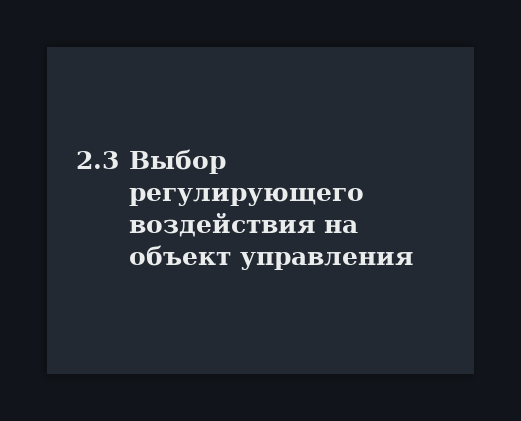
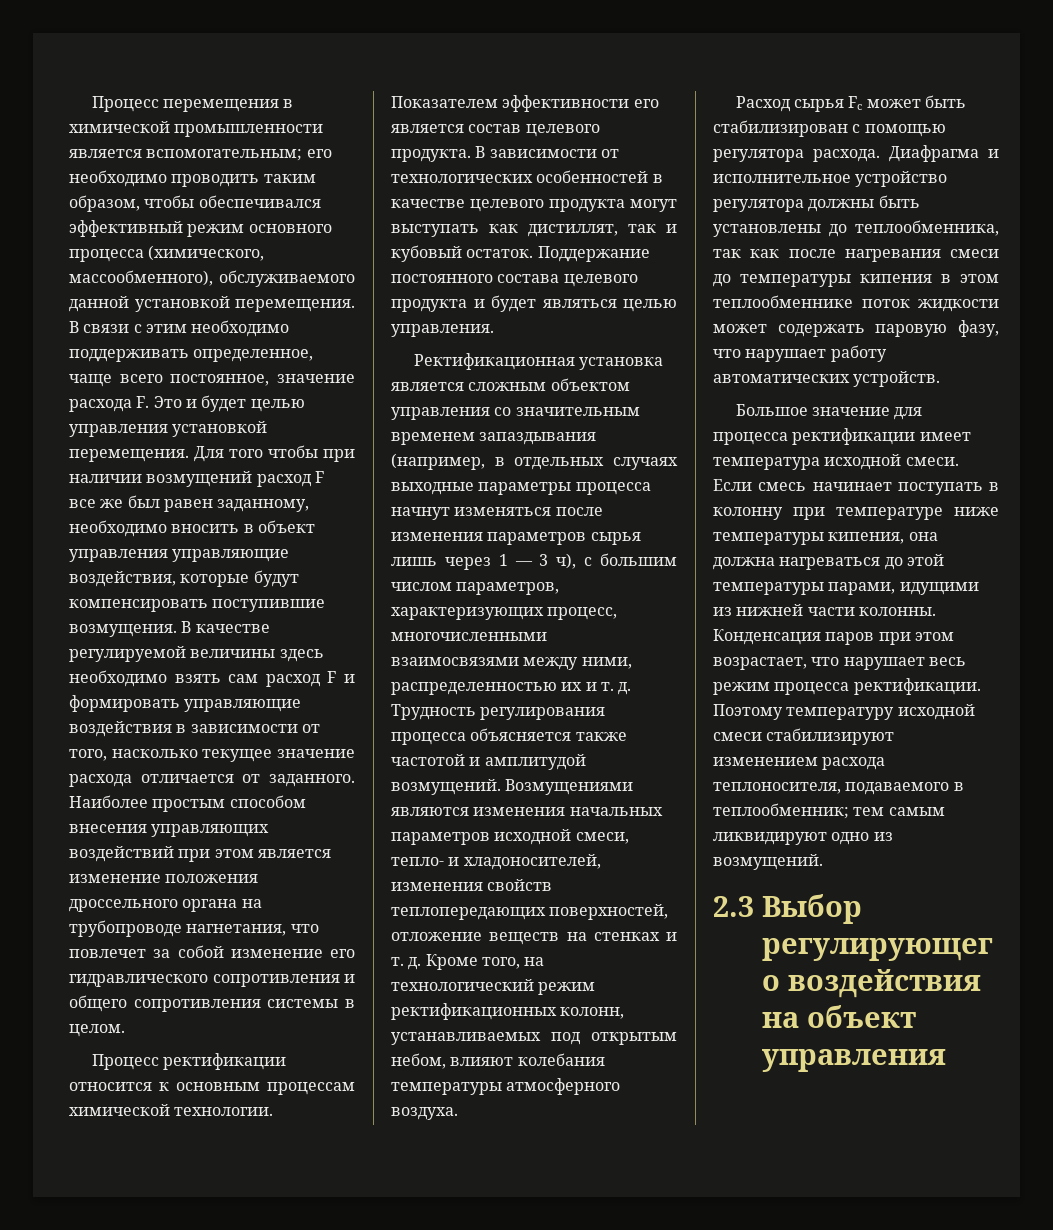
(76, 160) none -> [91,96,294,112] [69,121,324,137] [69,149,332,161] [69,170,316,187] [69,195,321,212] [69,220,332,237] [69,245,265,262] [69,270,355,287] [69,296,355,312] [69,320,290,337] [69,349,314,362] [69,374,355,387] [69,395,305,412] [69,421,268,437] [69,445,355,462] [69,471,324,487] [69,495,310,512] [69,520,315,537] [69,549,290,562] [69,570,299,587] [69,599,326,612] [69,621,270,637] [69,646,324,662] [69,670,355,687] [69,695,302,712] [69,721,320,737] [69,749,356,762] [69,774,356,787] [69,795,306,812] [69,824,270,837] [69,846,331,862] [69,874,259,883] [69,899,262,912] [69,920,319,937] [69,945,355,958] [69,974,355,987] [69,995,356,1012] [69,1024,125,1037] [91,1053,286,1070] [69,1082,355,1095] [69,1104,274,1116] [391,95,659,112] [391,124,600,137] [391,146,619,162] [391,170,663,183] [391,199,677,212] [391,224,677,237] [391,245,650,262] [391,274,638,287] [391,295,677,312] [391,324,494,337] [413,353,663,370] [391,378,630,391] [391,407,640,420] [391,432,597,445] [391,453,678,470] [391,482,651,495] [391,507,603,520] [391,532,641,545] [391,553,677,570] [391,582,560,595] [391,607,618,620] [391,632,547,641] [391,657,632,670] [391,682,632,695] [391,704,606,720] [391,728,627,745] [391,754,586,770] [391,779,634,795] [391,807,663,816] [391,829,629,845] [391,854,601,870] [391,879,553,891] [391,904,669,920] [391,932,677,945] [391,954,545,970] [391,979,596,995] [391,1003,625,1020] [391,1032,677,1045] [391,1053,605,1069] [391,1078,621,1095] [391,1107,458,1120] [735,95,966,112] [713,120,946,137] [713,145,999,162] [713,171,948,187] [713,195,920,212] [713,220,999,237] [713,249,999,262] [713,274,999,287] [713,295,999,312] [713,320,999,337] [713,345,887,362] [713,371,941,387] [735,404,923,420] [713,428,971,445] [713,454,959,470] [713,479,999,495] [713,507,999,520] [713,532,938,545] [713,554,944,570] [713,582,979,595] [713,604,936,616] [713,629,954,645] [713,657,966,670] [713,678,981,695] [713,704,975,720] [713,728,895,745] [713,757,886,770] [713,782,964,795] [713,803,945,819] [713,832,893,845] [713,854,823,870] Процесс перемещения в химической промышленности является вспомогательным; его необходимо проводить таким образом, чтобы обеспечивался эффективный режим основного процесса (химического, массообменного), обслуживаемого данной установкой перемещения. В связи с этим необходимо поддерживать определенное, чаще всего постоянное, значение расхода F. Это и будет целью управления установкой перемещения. Для того чтобы при наличии возмущений расход F все же был равен заданному, необходимо вносить в объект управления управляющие воздействия, которые будут компенсировать поступившие возмущения. В качестве регулируемой величины здесь необходимо взять сам расход F и формировать управляющие воздействия в зависимости от того, насколько текущее значение расхода отличается от заданного. Наиболее простым способом внесения управляющих воздействий при этом является изменение положения дроссельного органа на трубопроводе нагнетания, что повлечет за собой изменение его гидравлического сопротивления и общего сопротивления системы в целом. // Процесс ректификации относится к основным процессам химической технологии. Показателем эффективности его является состав целевого продукта. В зависимости от технологических особенностей в качестве целевого продукта могут выступать как дистиллят, так и кубовый остаток. Поддержание постоянного состава целевого продукта и будет являться целью управления. // Ректификационная установка является сложным объектом управления со значительным временем запаздывания (например, в отдельных случаях выходные параметры процесса начнут изменяться после изменения параметров сырья лишь через 1 — 3 ч), с большим числом параметров, характеризующих процесс, многочисленными взаимосвязями между ними, распределенностью их и т. д. Трудность регулирования процесса объясняется также частотой и амплитудой возмущений. Возмущениями являются изменения начальных параметров исходной смеси, тепло- и хладоносителей, изменения свойств теплопередающих поверхностей, отложение веществ на стенках и т. д. Кроме того, на технологический режим ректификационных колонн, устанавливаемых под открытым небом, влияют колебания температуры атмосферного воздуха. // Расход сырья Fc может быть стабилизирован с помощью регулятора расхода. Диафрагма и исполнительное устройство регулятора должны быть установлены до теплообменника, так как после нагревания смеси до температуры кипения в этом теплообменнике поток жидкости может содержать паровую фазу, что нарушает работу автоматических устройств. // Большое значение для процесса ректификации имеет температура исходной смеси. Если смесь начинает поступать в колонну при температуре ниже температуры кипения, она должна нагреваться до этой температуры парами, идущими из нижней части колонны. Конденсация паров при этом возрастает, что нарушает весь режим процесса ректификации. Поэтому температуру исходной смеси стабилизируют изменением расхода теплоносителя, подаваемого в теплообменник; тем самым ликвидируют одно из возмущений. //

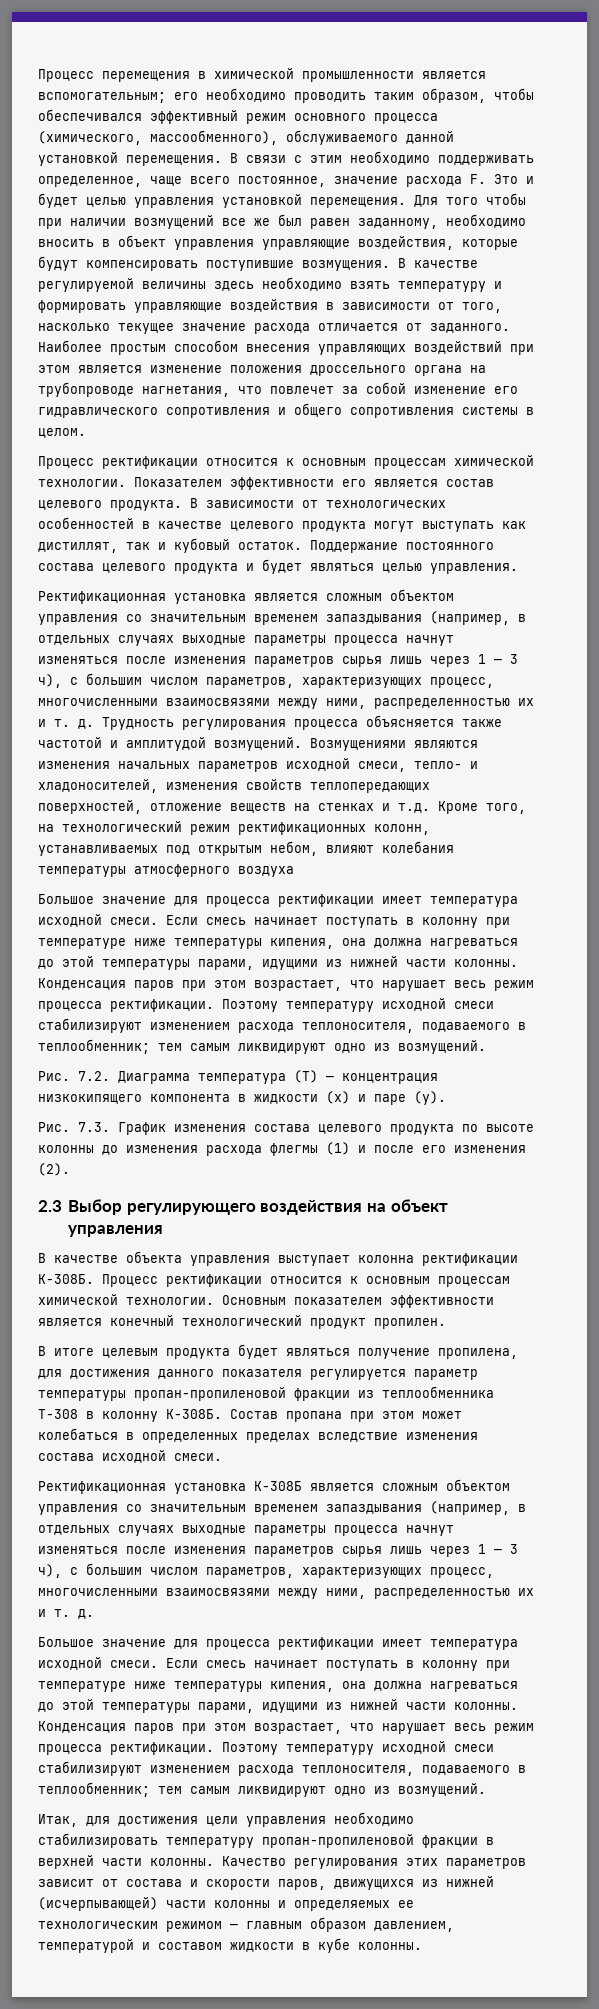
[256,471,324,487] расход F -> (214, 222) none
[228,671,337,687] сам расход F -> [398,281,486,292] температуру
[391,957,422,970] т. д. -> [398,803,430,813] т.д.
[391,1107,458,1120] [735,95,966,112] [713,120,946,137] [713,145,999,162] [713,171,948,187] [713,195,920,212] [713,220,999,237] [713,249,999,262] [713,274,999,287] [713,295,999,312] [713,320,999,337] [713,345,887,362] [713,371,941,387] воздуха. // Расход сырья Fc может быть стабилизирован с помощью регулятора расхода. Диафрагма и исполнительное устройство регулятора должны быть установлены до теплообменника, так как после нагревания смеси до температуры кипения в этом теплообменнике поток жидкости может содержать паровую фазу, что нарушает работу автоматических устройств. -> [238,866,294,877] воздуха
(823, 862) none -> [38,1070,438,1084] [38,1091,446,1105] [38,1122,534,1135] [38,1142,526,1156] [38,1163,70,1176] // Рис. 7.2. Диаграмма температура (Т) — концентрация низкокипящего компонента в жидкости (х) и паре (у). // Рис. 7.3. График изменения состава целевого продукта по высоте колонны до изменения расхода флегмы (1) и после его изменения (2).
(946, 1060) none -> [38,1251,518,1266] [38,1274,510,1287] [38,1294,494,1308] [38,1315,446,1329] [38,1344,518,1359] [38,1369,478,1380] [38,1386,494,1401] [38,1409,462,1422] [38,1428,478,1443] [38,1450,222,1463] [38,1479,510,1494] [38,1501,526,1515] [38,1525,454,1536] [38,1544,518,1557] [38,1563,494,1578] [38,1588,534,1599] [38,1609,94,1619] [38,1637,518,1650] [38,1657,510,1671] [38,1681,518,1692] [38,1699,518,1713] [38,1721,534,1734] [38,1741,494,1755] [38,1761,526,1776] [38,1782,486,1797] [38,1812,414,1827] [38,1833,494,1848] [38,1855,526,1869] [38,1876,494,1890] [38,1897,414,1911] [38,1917,454,1932] [38,1938,422,1953] // В качестве объекта управления выступает колонна ректификации К-308Б. Процесс ректификации относится к основным процессам химической технологии. Основным показателем эффективности является конечный технологический продукт пропилен. // В итоге целевым продукта будет являться получение пропилена, для достижения данного показателя регулируется параметр температуры пропан-пропиленовой фракции из теплообменника Т-308 в колонну К-308Б. Состав пропана при этом может колебаться в определенных пределах вследствие изменения состава исходной смеси. // Ректификационная установка К-308Б является сложным объектом управления со значительным временем запаздывания (например, в отдельных случаях выходные параметры процесса начнут изменяться после изменения параметров сырья лишь через 1 — 3 ч), с большим числом параметров, характеризующих процесс, многочисленными взаимосвязями между ними, распределенностью их и т. д. // Большое значение для процесса ректификации имеет температура исходной смеси. Если смесь начинает поступать в колонну при температуре ниже температуры кипения, она должна нагреваться до этой температуры парами, идущими из нижней части колонны. Конденсация паров при этом возрастает, что нарушает весь режим процесса ректификации. Поэтому температуру исходной смеси стабилизируют изменением расхода теплоносителя, подаваемого в теплообменник; тем самым ликвидируют одно из возмущений. // Итак, для достижения цели управления необходимо стабилизировать температуру пропан-пропиленовой фракции в верхней части колонны. Качество регулирования этих параметров зависит от состава и скорости паров, движущихся из нижней (исчерпывающей) части колонны и определяемых ее технологическим режимом — главным образом давлением, температурой и составом жидкости в кубе колонны.

